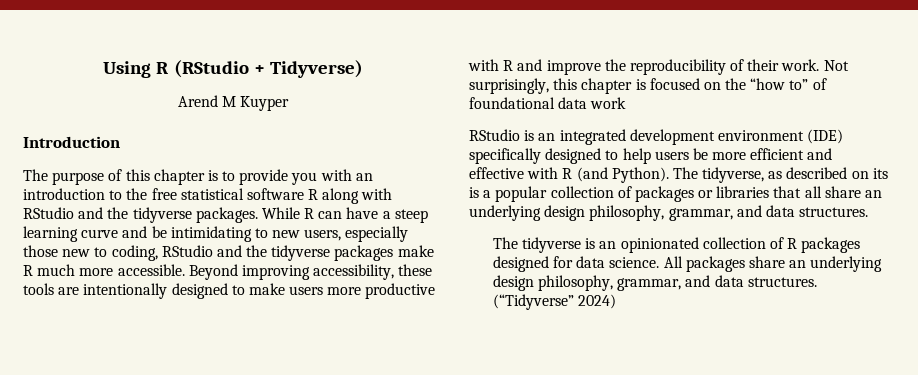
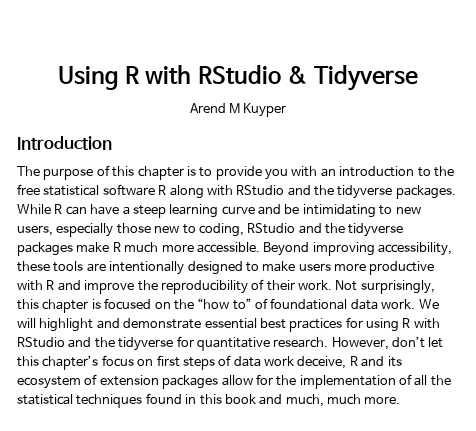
[173,60,363,78] (RStudio + Tidyverse) -> [145,65,418,91] with RStudio & Tidyverse
[590,97,627,109] [469,129,844,145] [469,148,833,164] [469,167,888,183] [469,186,883,202] [469,205,869,221] [492,237,861,253] [492,256,883,272] [492,275,817,291] [492,294,617,310] work // RStudio is an integrated development environment (IDE) specifically designed to help users be more efficient and effective with R (and Python). The tidyverse, as described on its is a popular collection of packages or libraries that all share an underlying design philosophy, grammar, and data structures. // The tidyverse is an opinionated collection of R packages designed for data science. All packages share an underlying design philosophy, grammar, and data structures. (“Tidyverse” 2024) -> [381,299,439,309] [17,317,440,332] [17,336,444,351] [17,355,402,370] [17,374,451,389] [17,393,401,408] work. We will highlight and demonstrate essential best practices for using R with RStudio and the tidyverse for quantitative research. However, don’t let this chapter’s focus on first steps of data work deceive, R and its ecosystem of extension packages allow for the implementation of all the statistical techniques found in this book and much, much more.

